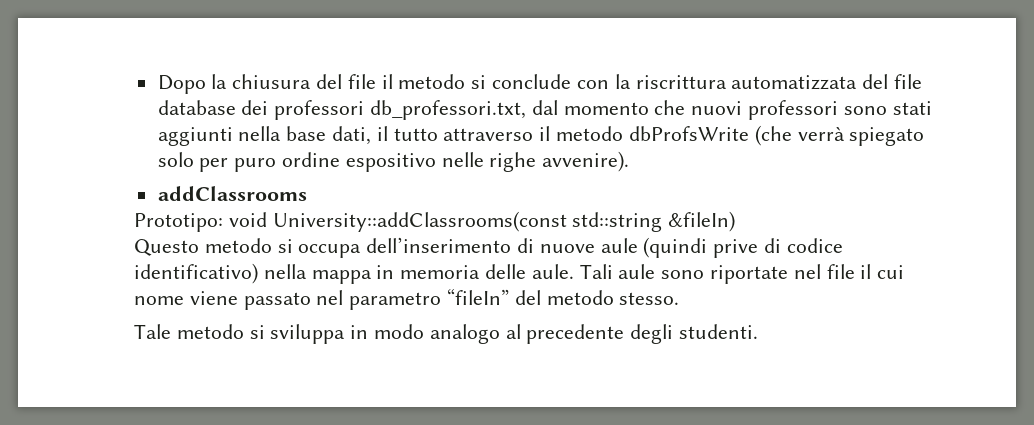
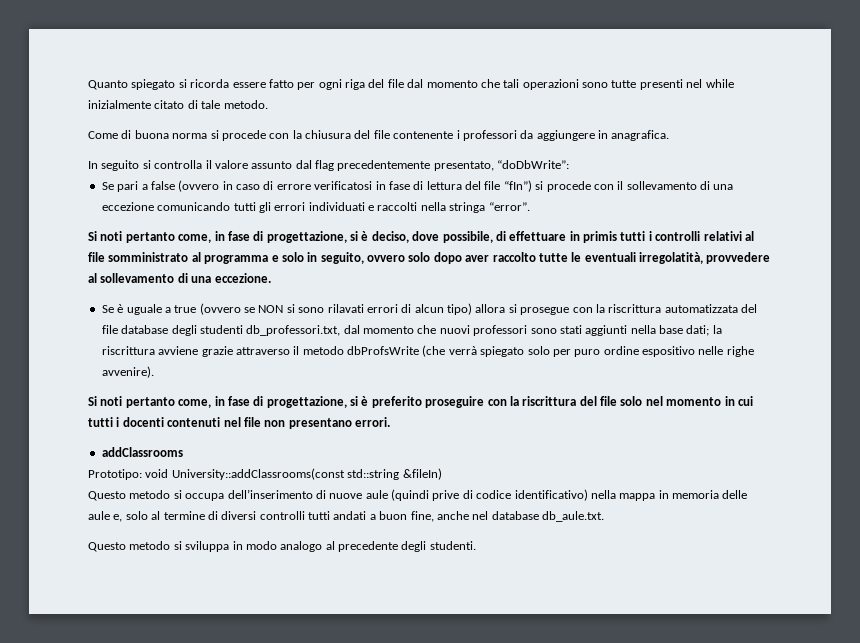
[157,74,572,94] Dopo la chiusura del file il metodo si conclude -> [88,79,734,90] [88,100,268,109] [88,130,670,141] [88,160,570,171] [101,180,734,192] [101,202,530,213] [88,231,754,243] [88,252,771,264] [88,273,271,283] [101,303,570,315] Quanto spiegato si ricorda essere fatto per ogni riga del file dal momento che tali operazioni sono tutte presenti nel while inizialmente citato di tale metodo. // Come di buona norma si procede con la chiusura del file contenente i professori da aggiungere in anagrafica. // In seguito si controlla il valore assunto dal flag precedentemente presentato, “doDbWrite”: // Se pari a false (ovvero in caso di errore verificatosi in fase di lettura del file “fIn”) si procede con il sollevamento di una eccezione comunicando tutti gli errori individuati e raccolti nella stringa “error”. // Si noti pertanto come, in fase di progettazione, si è deciso, dove possibile, di effettuare in primis tutti i controlli relativi al file somministrato al programma e solo in seguito, ovvero solo dopo aver raccolto tutte le eventuali irregolatità, provvedere al sollevamento di una eccezione. // Se è uguale a true (ovvero se NON si sono rilavati errori di alcun tipo) allora si prosegue
[241,100,365,120] dei professori -> [171,325,243,336] degli studenti
[332,126,438,145] dati, il tutto -> [686,325,722,336] [101,346,233,357] dati; la riscrittura avviene grazie
(630, 161) none -> [88,396,753,408] [88,417,390,429] // Si noti pertanto come, in fase di progettazione, si è preferito proseguire con la riscrittura del file solo nel momento in cui tutti i docenti contenuti nel file non presentano errori.
[531,264,905,284] [134,288,680,310] [134,324,171,339] aule. Tali aule sono riportate nel file il cui nome viene passato nel parametro “fileIn” del metodo stesso. // Tale -> [88,511,604,522] [88,542,126,552] aule e, solo al termine di diversi controlli tutti andati a buon fine, anche nel database db_aule.txt. // Questo

